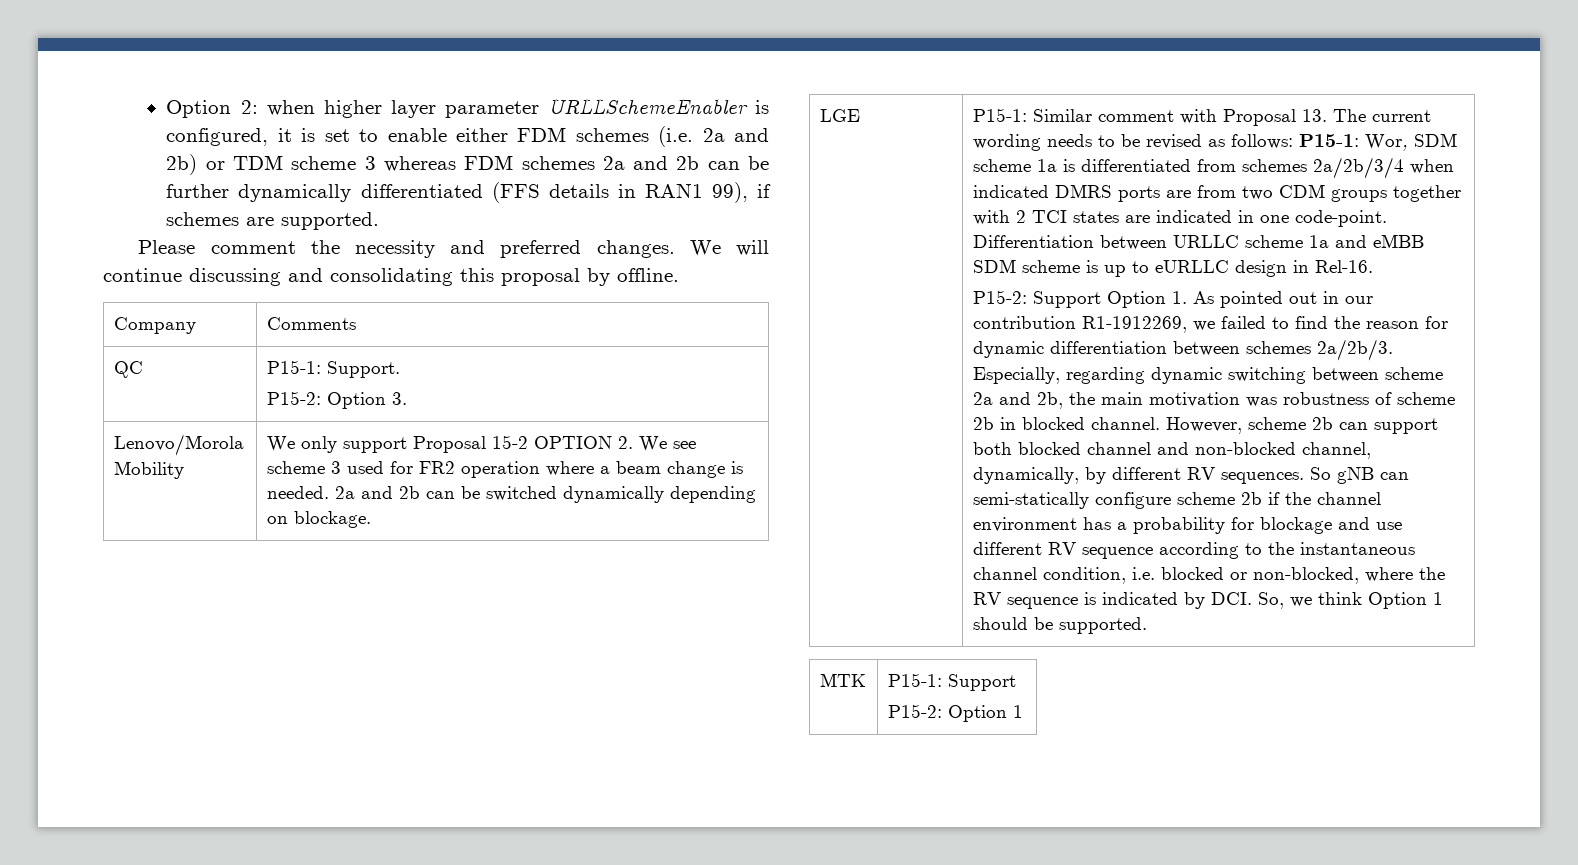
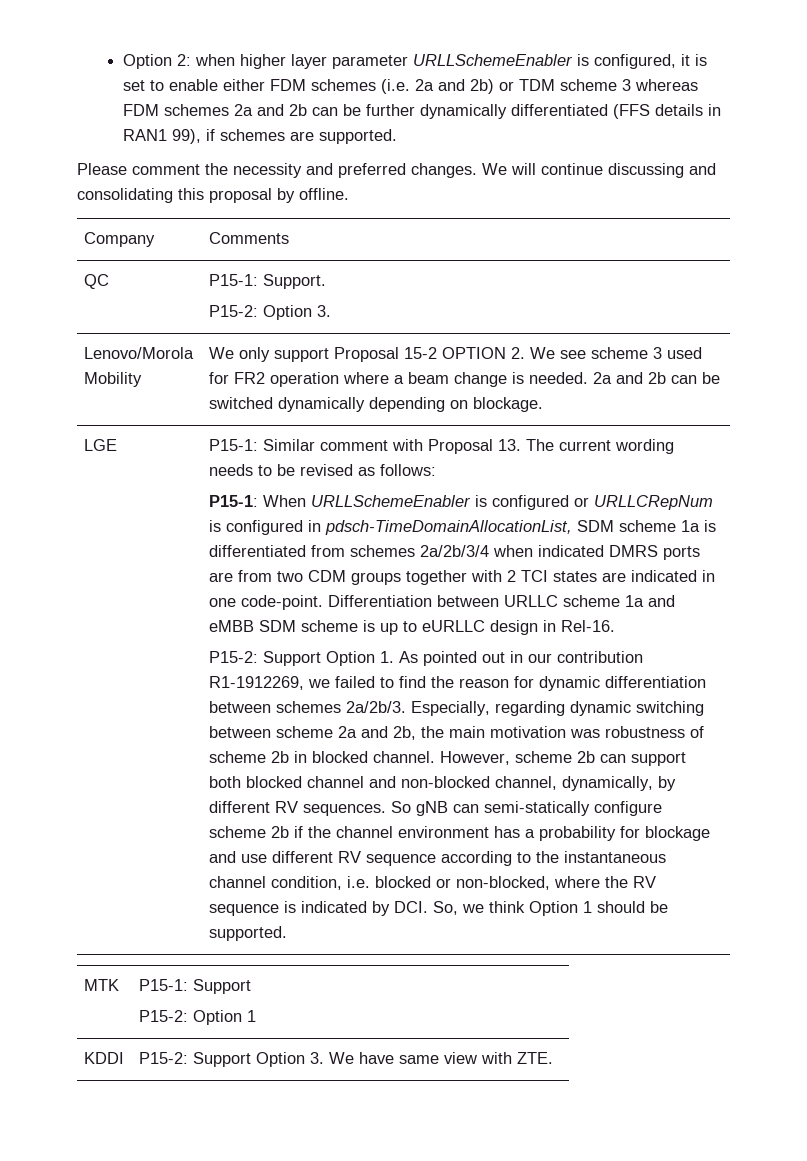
[1298,134,1408,151] P15-1: Wor, -> [209,495,714,510] [209,520,573,535] // P15-1: When URLLSchemeEnabler is configured or URLLCRepNum is configured in pdsch-TimeDomainAllocationList,
(1023, 711) none -> [84,1052,125,1064] [139,1052,554,1067] // KDDI | P15-2: Support Option 3. We have same view with ZTE.

